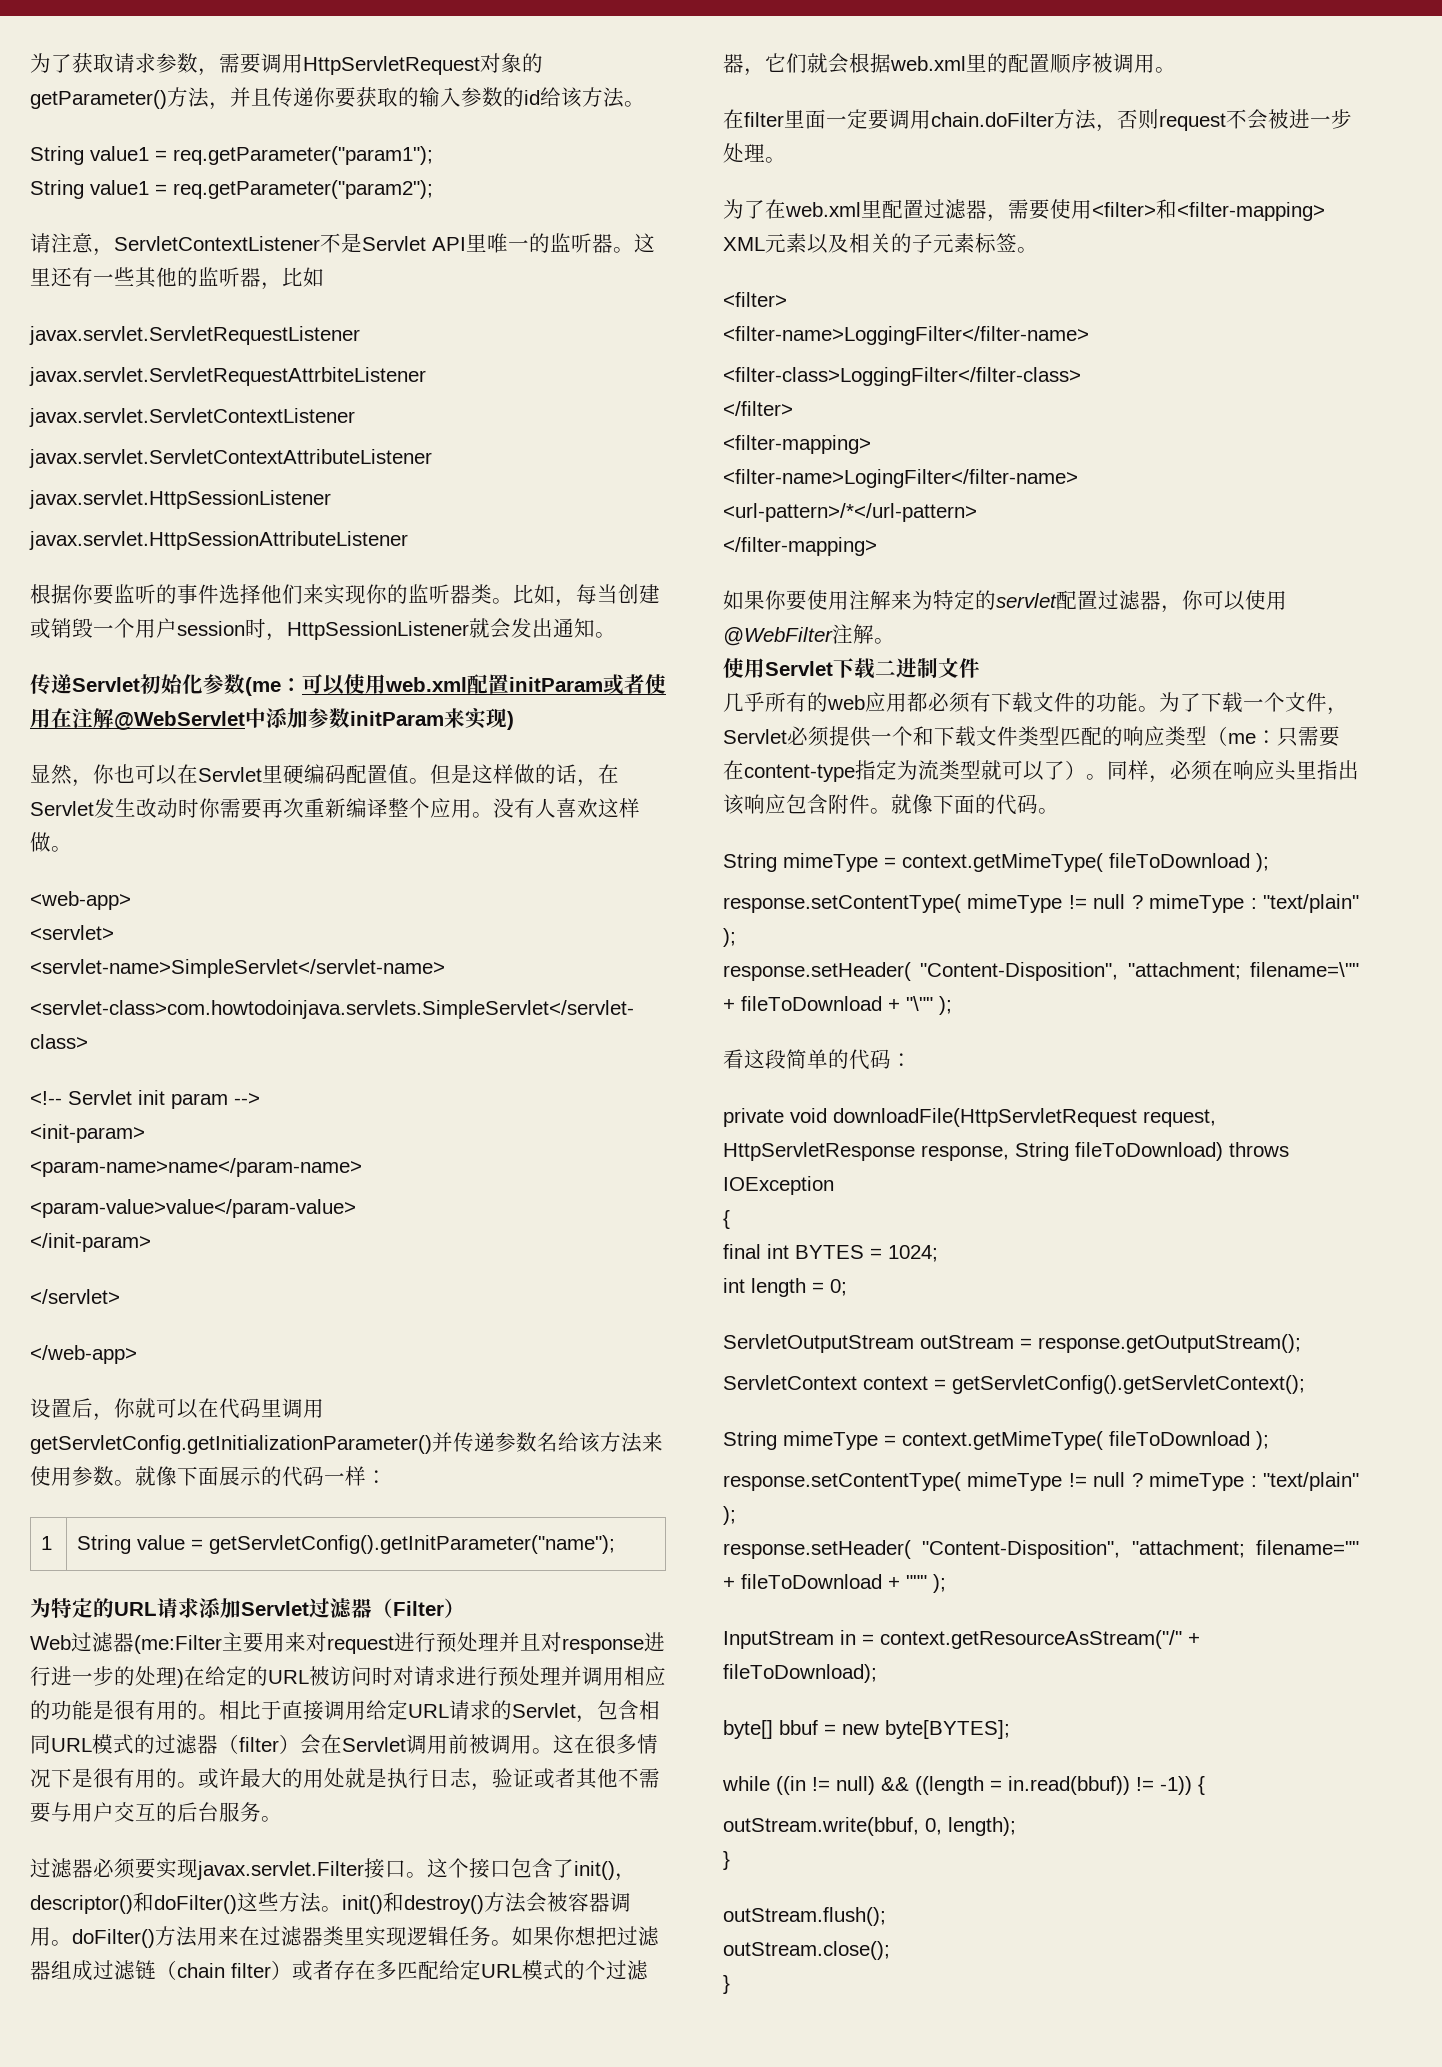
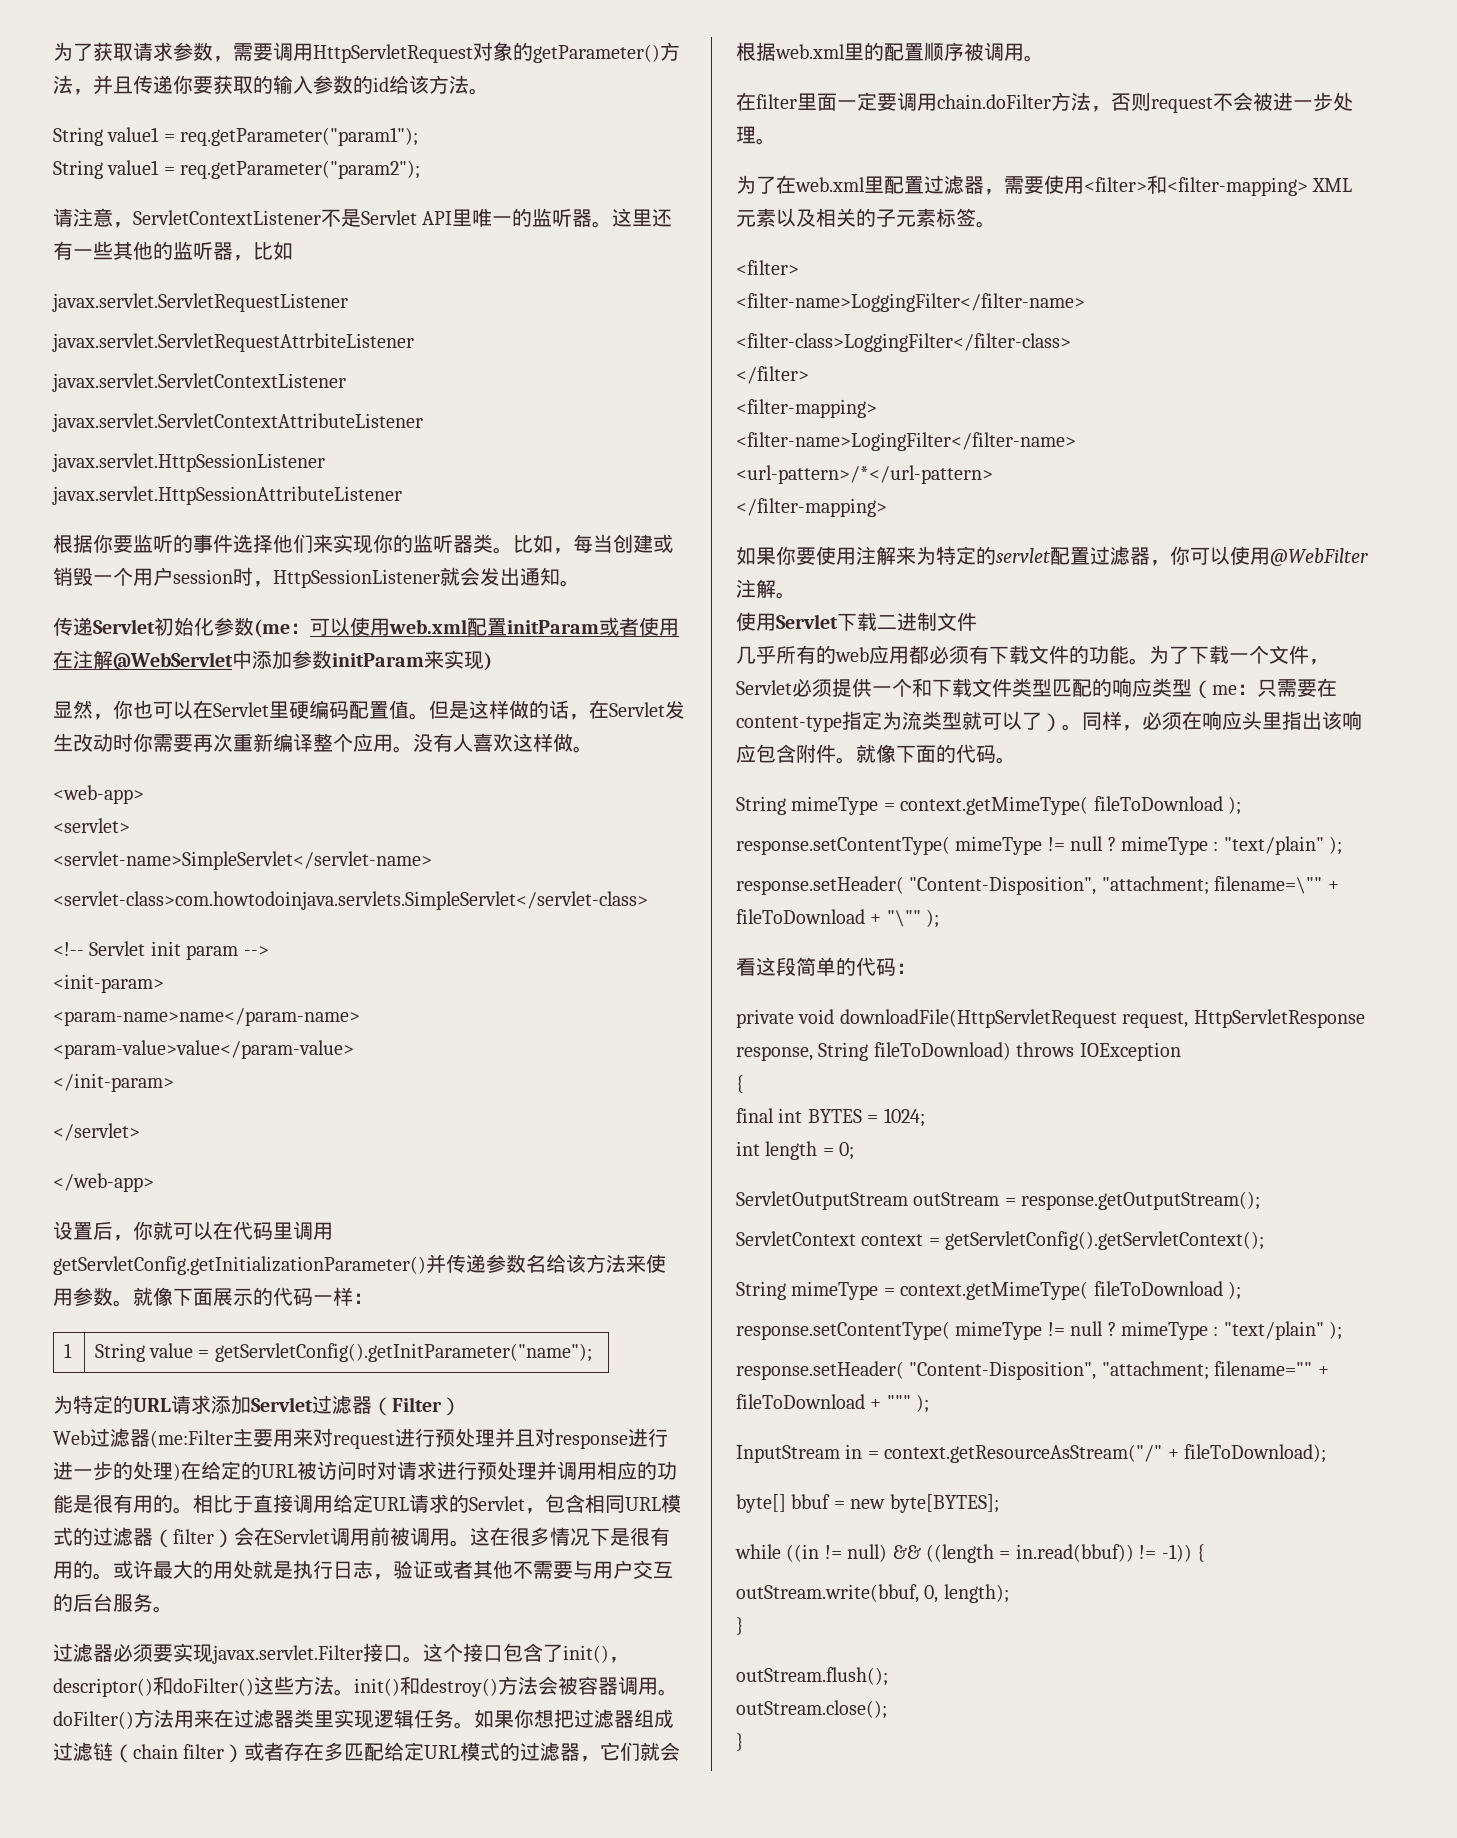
[585,1960,606,1980] 个 -> (521, 1751) none

